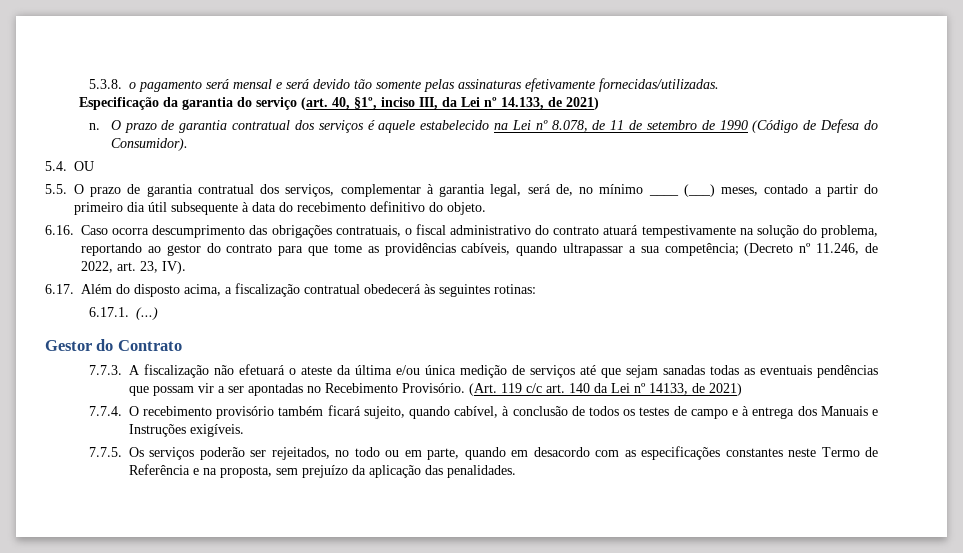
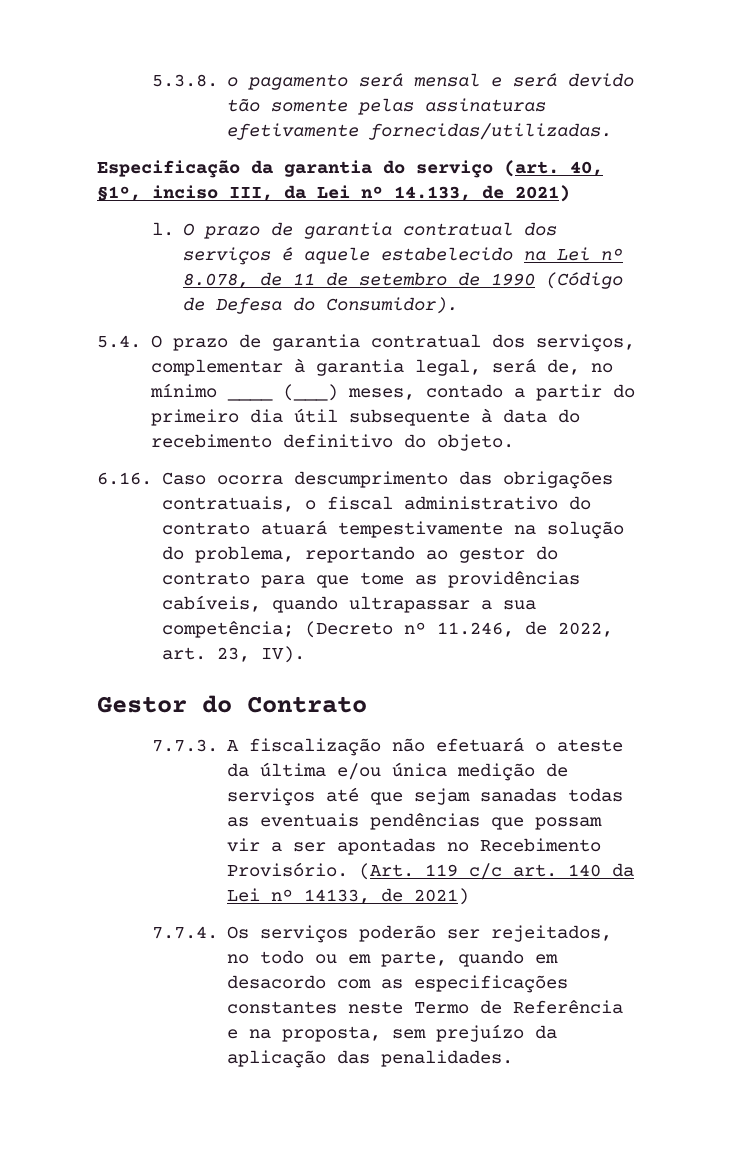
[88,123,100,130] n. -> [151,222,174,236] l.
[74,161,94,171] [45,184,67,194] OU // 5.5. -> (141, 341) none
[45,283,536,297] [88,307,158,320] // 6.17. Além do disposto acima, a fiscalização contratual obedecerá às seguintes rotinas: // 6.17.1. (...) -> (305, 654) none
[128,405,878,419] [128,424,244,437] [88,447,122,457] O recebimento provisório também ficará sujeito, quando cabível, à conclusão de todos os testes de campo e à entrega dos Manuais e Instruções exigíveis. // 7.7.5. -> (218, 932) none

